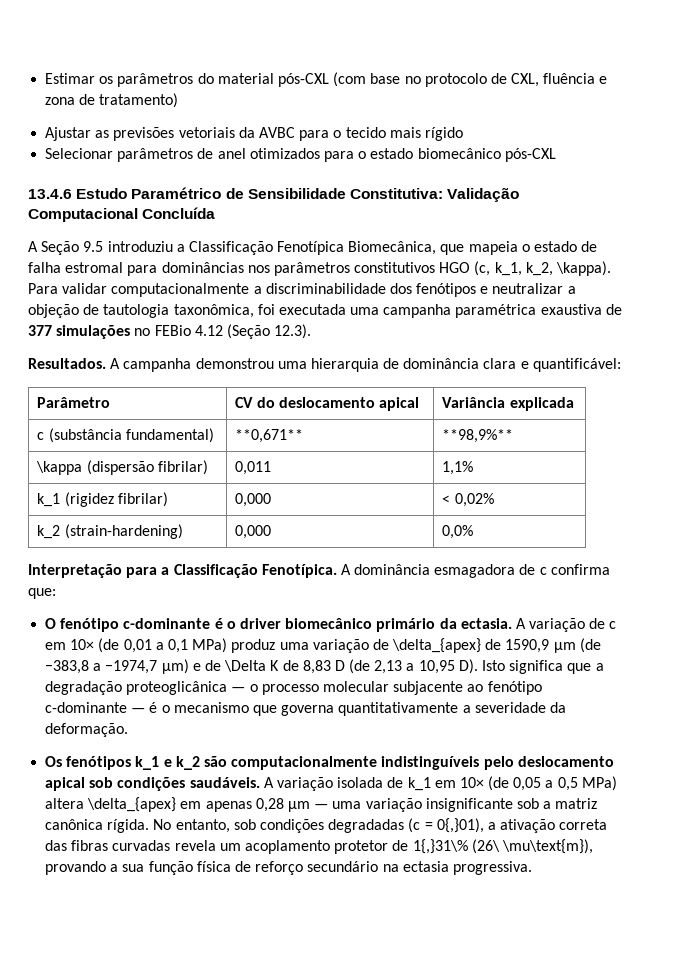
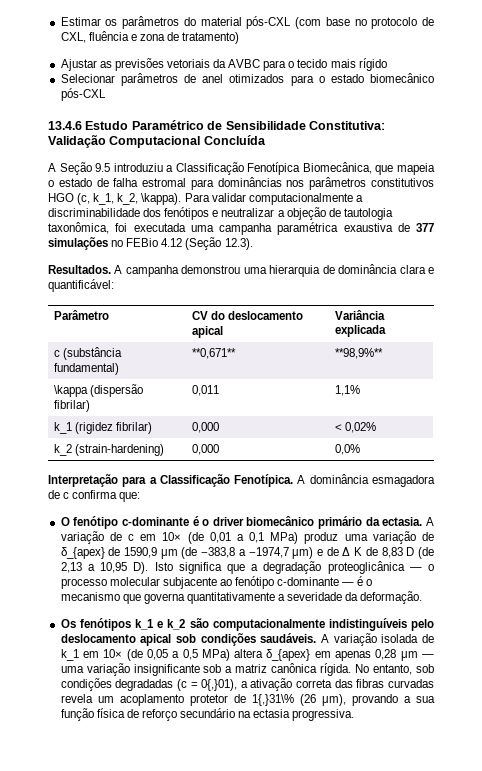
[392,638,482,653] \delta_{apex} -> [60,547,105,559] δ_{apex}
[224,660,267,672] \Delta -> [342,547,351,556] Δ
[87,797,177,812] \delta_{apex} -> [266,649,311,661] δ_{apex}
[471,839,593,854] (26\ \mu\text{m}), -> [299,694,346,706] (26 μm),

